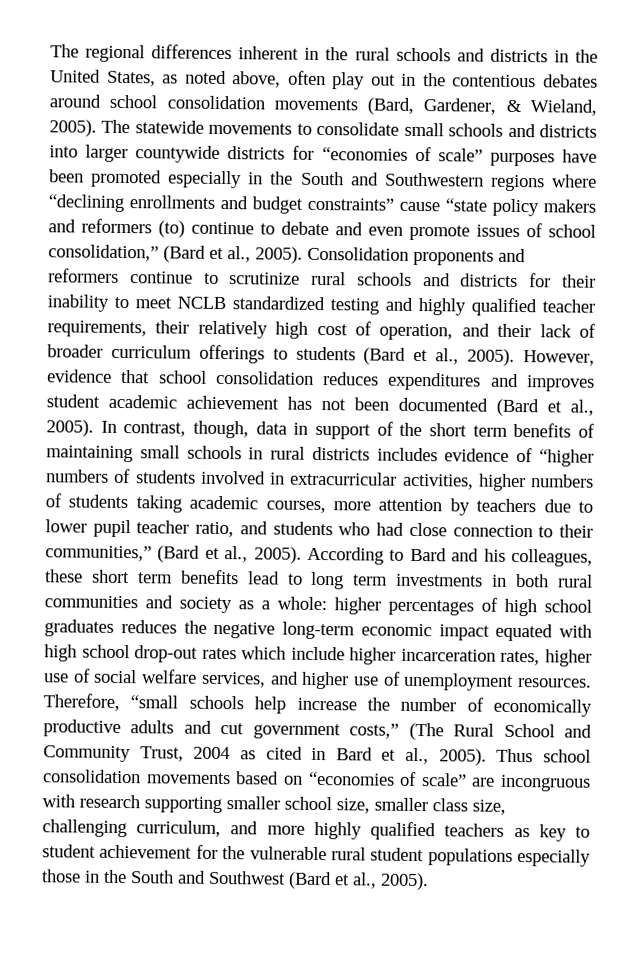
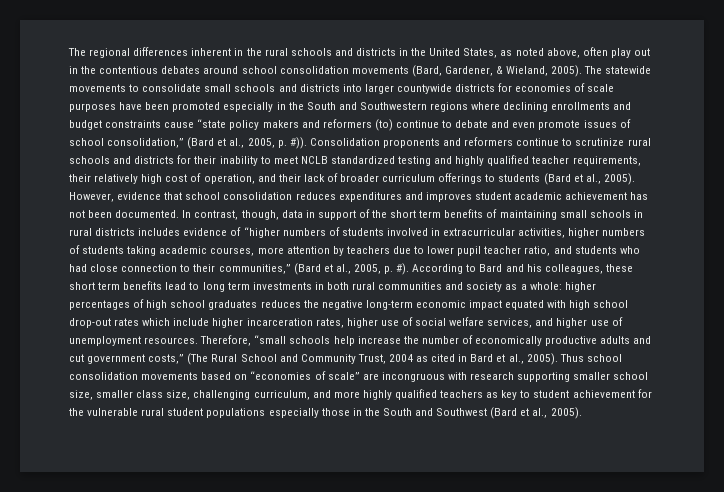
[321,146,483,162] “economies of scale” -> [515,83,615,92] economies of scale
[48,194,124,213] “declining -> [503,102,549,112] declining
[307,197,394,211] constraints” -> [105,120,162,128] constraints
[255,246,303,264] 2005). -> [247,137,307,149] 2005, p. #)).
[398,397,594,417] [46,419,94,437] documented (Bard et al., 2005). -> [115,210,180,218] documented.
[253,546,302,564] 2005). -> [353,263,410,275] 2005, p. #).

